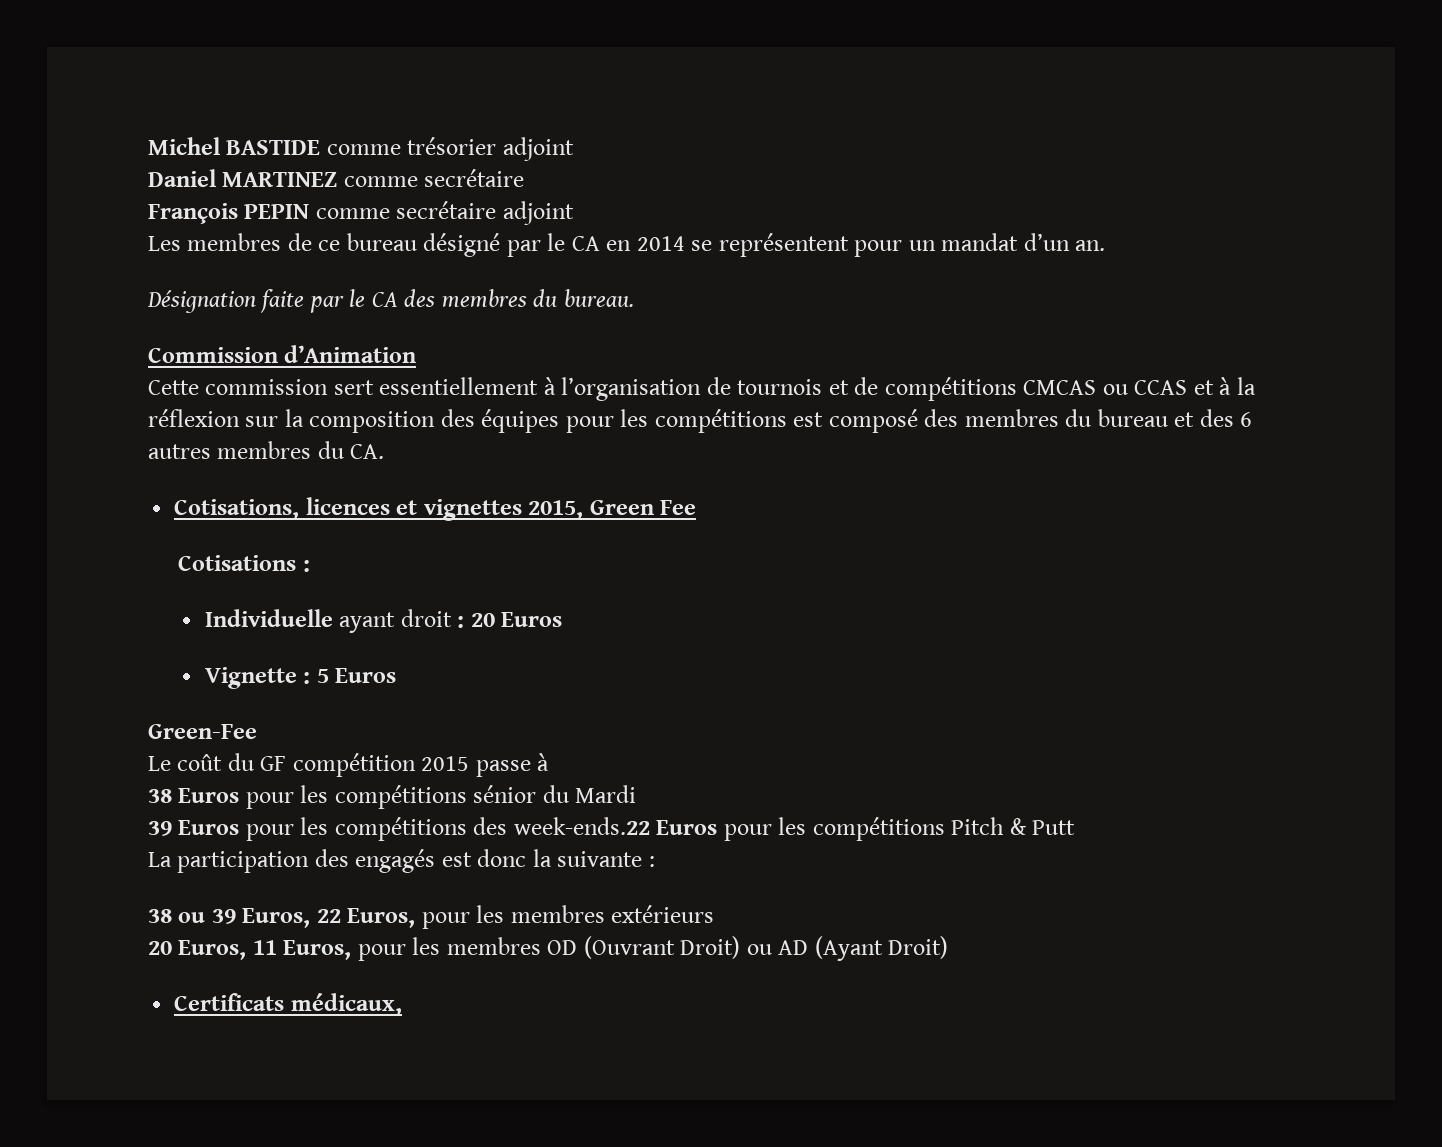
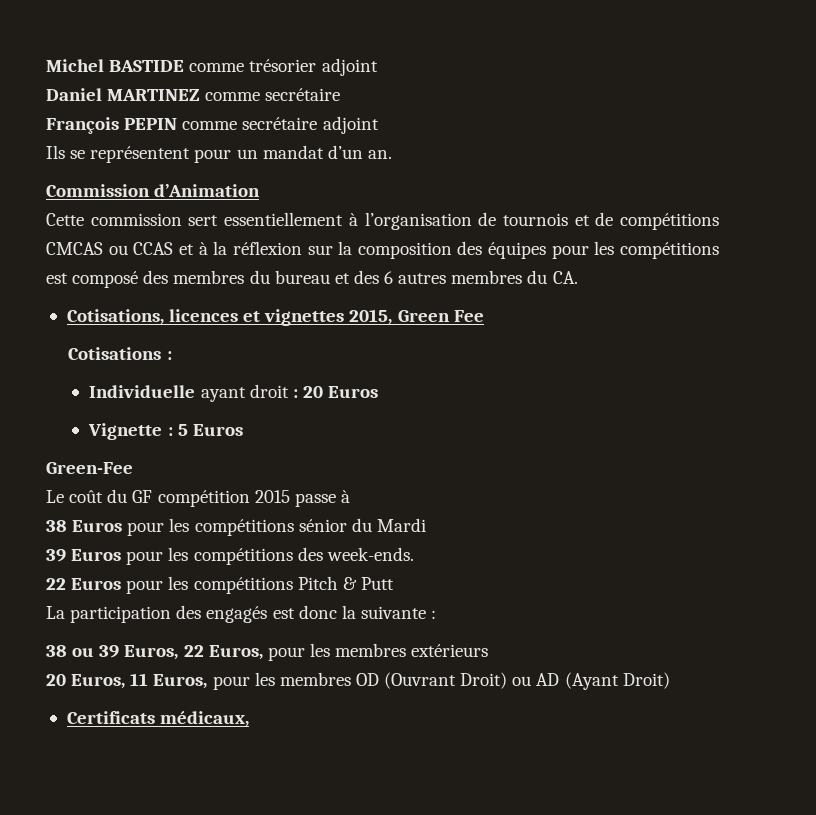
[148,233,685,257] Les membres de ce bureau désigné par le CA en 2014 -> [46,145,65,159] Ils
[147,289,634,313] // Désignation faite par le CA des membres du bureau. -> (392, 154) none
[513,817,650,835] week-ends.22 -> [326,547,414,561] [46,578,66,590] week-ends. // 22

